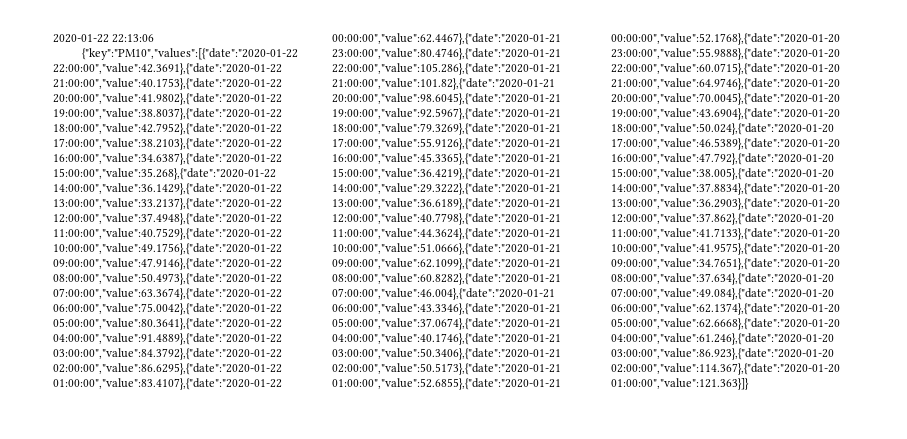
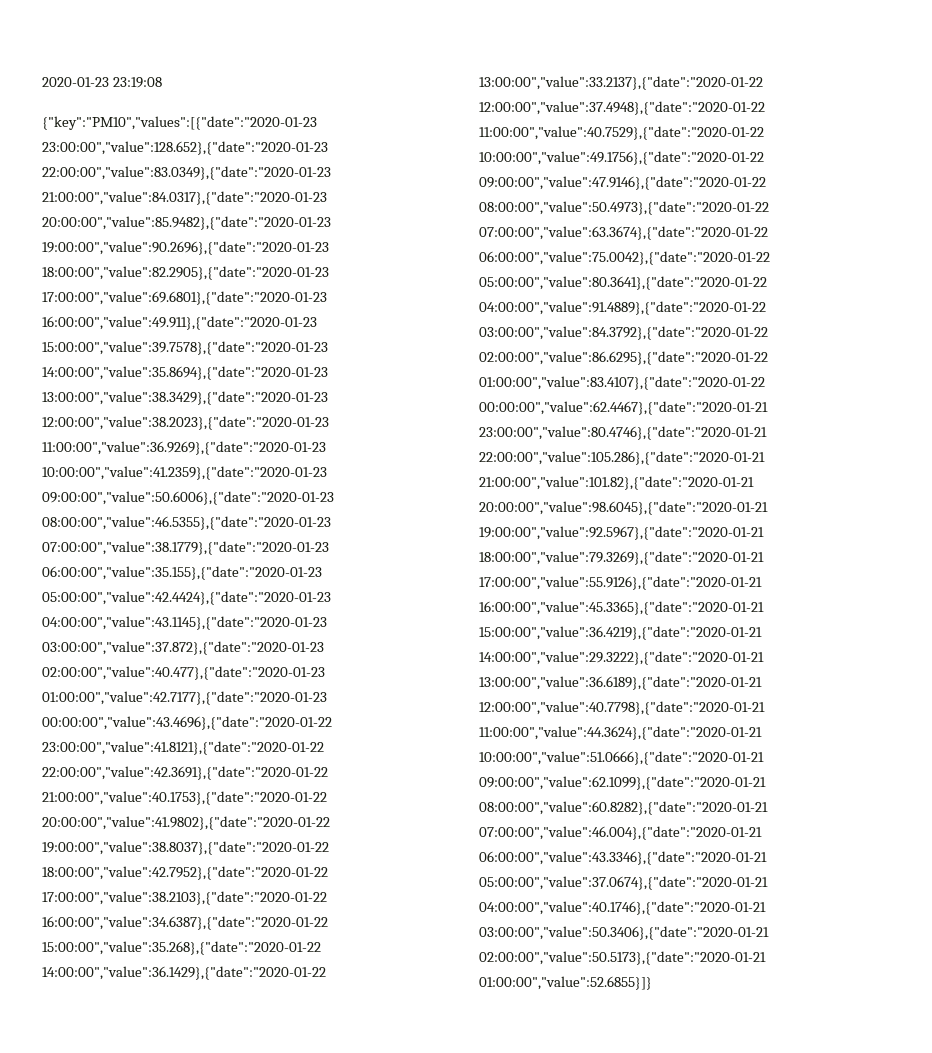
[53,34,155,43] [81,48,298,60] 2020-01-22 22:13:06 // {"key":"PM10","values":[{"date":"2020-01-22 -> [42,77,162,88] [42,116,317,130] [42,141,328,155] [42,166,331,180] [42,191,327,205] [42,216,331,230] [42,241,329,255] [42,266,329,280] [42,291,327,305] [42,316,317,330] [42,341,328,355] [42,366,328,380] [42,391,328,405] [42,416,329,430] [42,441,326,455] [42,466,327,480] [42,491,334,505] [42,516,331,530] [42,541,329,555] [42,566,322,580] [42,591,331,605] [42,616,327,630] [42,641,324,655] [42,666,325,680] [42,691,327,705] [42,716,332,730] [42,741,324,755] 2020-01-23 23:19:08 // {"key":"PM10","values":[{"date":"2020-01-23 23:00:00","value":128.652},{"date":"2020-01-23 22:00:00","value":83.0349},{"date":"2020-01-23 21:00:00","value":84.0317},{"date":"2020-01-23 20:00:00","value":85.9482},{"date":"2020-01-23 19:00:00","value":90.2696},{"date":"2020-01-23 18:00:00","value":82.2905},{"date":"2020-01-23 17:00:00","value":69.6801},{"date":"2020-01-23 16:00:00","value":49.911},{"date":"2020-01-23 15:00:00","value":39.7578},{"date":"2020-01-23 14:00:00","value":35.8694},{"date":"2020-01-23 13:00:00","value":38.3429},{"date":"2020-01-23 12:00:00","value":38.2023},{"date":"2020-01-23 11:00:00","value":36.9269},{"date":"2020-01-23 10:00:00","value":41.2359},{"date":"2020-01-23 09:00:00","value":50.6006},{"date":"2020-01-23 08:00:00","value":46.5355},{"date":"2020-01-23 07:00:00","value":38.1779},{"date":"2020-01-23 06:00:00","value":35.155},{"date":"2020-01-23 05:00:00","value":42.4424},{"date":"2020-01-23 04:00:00","value":43.1145},{"date":"2020-01-23 03:00:00","value":37.872},{"date":"2020-01-23 02:00:00","value":40.477},{"date":"2020-01-23 01:00:00","value":42.7177},{"date":"2020-01-23 00:00:00","value":43.4696},{"date":"2020-01-22 23:00:00","value":41.8121},{"date":"2020-01-22
[332,378,561,390] [611,33,840,45] [611,48,840,60] [611,63,840,75] [611,78,840,90] [611,93,840,105] [611,108,840,120] [611,123,834,135] [611,138,840,150] [611,153,834,165] [611,168,834,180] [611,183,840,195] [611,198,840,210] [611,213,834,225] [611,228,840,240] [611,243,840,255] [611,258,840,270] [611,273,834,285] [611,288,834,300] [611,303,840,315] [611,318,840,330] [611,333,834,345] [611,348,834,360] [611,363,840,375] [611,378,749,390] 01:00:00","value":52.6855},{"date":"2020-01-21 00:00:00","value":52.1768},{"date":"2020-01-20 23:00:00","value":55.9888},{"date":"2020-01-20 22:00:00","value":60.0715},{"date":"2020-01-20 21:00:00","value":64.9746},{"date":"2020-01-20 20:00:00","value":70.0045},{"date":"2020-01-20 19:00:00","value":43.6904},{"date":"2020-01-20 18:00:00","value":50.024},{"date":"2020-01-20 17:00:00","value":46.5389},{"date":"2020-01-20 16:00:00","value":47.792},{"date":"2020-01-20 15:00:00","value":38.005},{"date":"2020-01-20 14:00:00","value":37.8834},{"date":"2020-01-20 13:00:00","value":36.2903},{"date":"2020-01-20 12:00:00","value":37.862},{"date":"2020-01-20 11:00:00","value":41.7133},{"date":"2020-01-20 10:00:00","value":41.9575},{"date":"2020-01-20 09:00:00","value":34.7651},{"date":"2020-01-20 08:00:00","value":37.634},{"date":"2020-01-20 07:00:00","value":49.084},{"date":"2020-01-20 06:00:00","value":62.1374},{"date":"2020-01-20 05:00:00","value":62.6668},{"date":"2020-01-20 04:00:00","value":61.246},{"date":"2020-01-20 03:00:00","value":86.923},{"date":"2020-01-20 02:00:00","value":114.367},{"date":"2020-01-20 01:00:00","value":121.363}]} -> [479,976,652,990] 01:00:00","value":52.6855}]}

